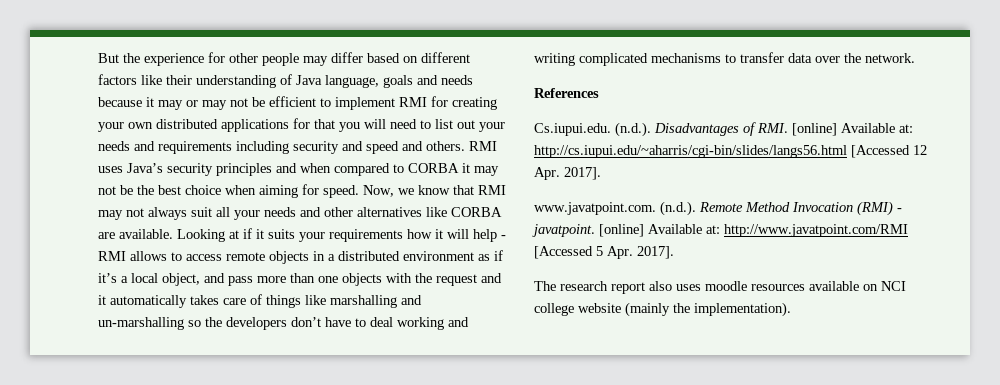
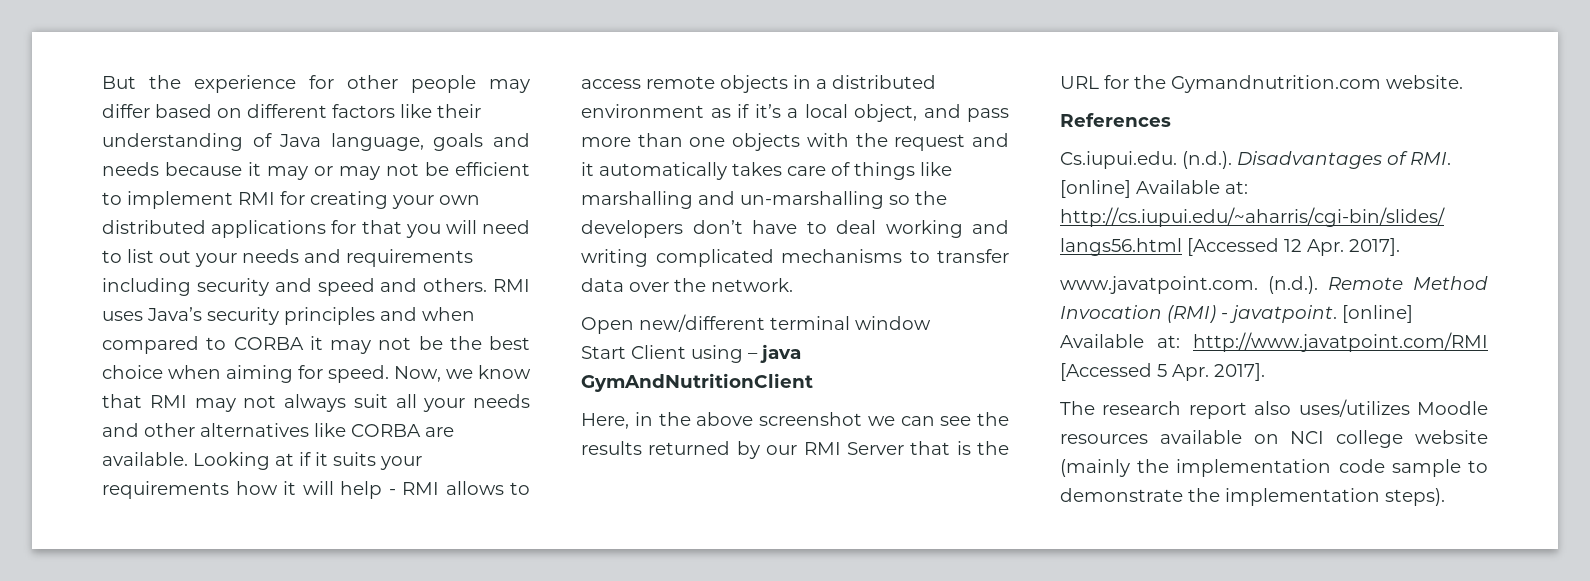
(915, 58) none -> [581,314,931,334] [581,344,801,363] [581,373,813,392] [581,412,1009,429] [581,441,1009,459] [1060,75,1463,93] // Open new/different terminal window // Start Client using – java GymAndNutritionClient // Here, in the above screenshot we can see the results returned by our RMI Server that is the URL for the Gymandnutrition.com website.
[676,281,747,291] uses moodle -> [1298,399,1488,417] uses/utilizes Moodle
[694,302,791,317] implementation). -> [1176,459,1488,477] [1060,488,1445,506] implementation code sample to demonstrate the implementation steps).

